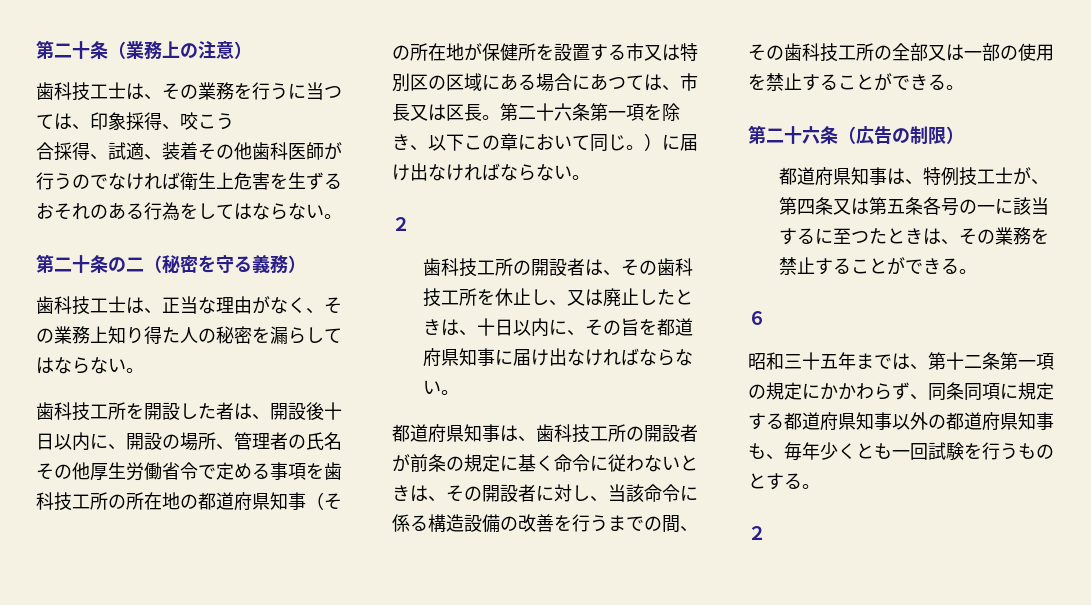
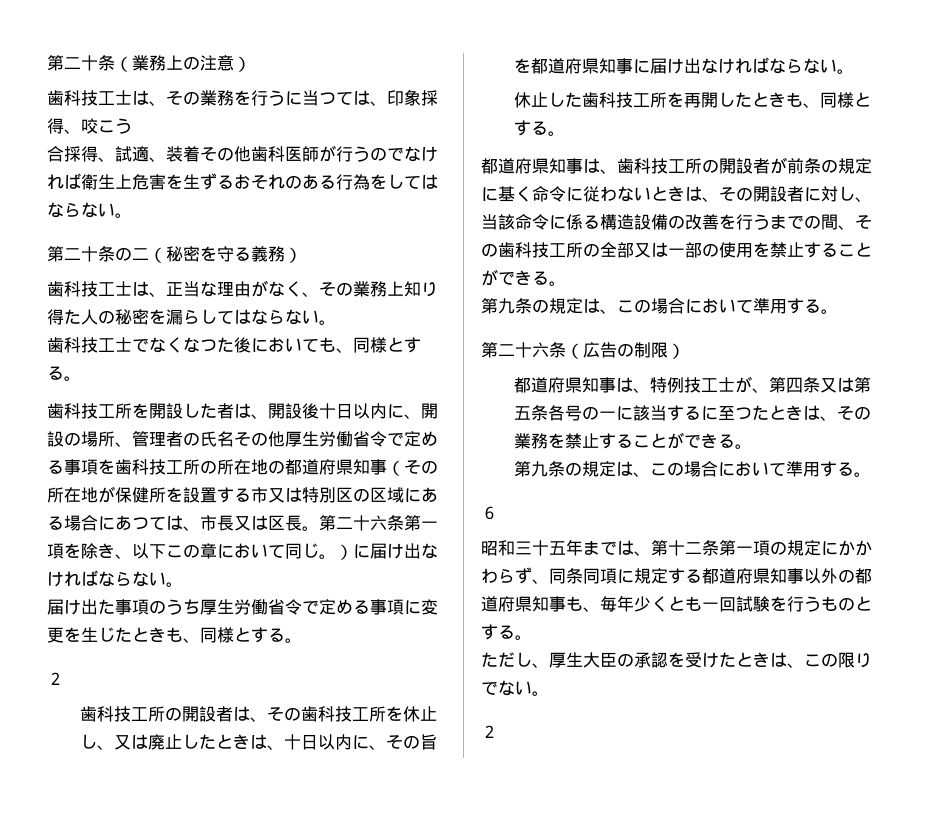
(144, 370) none -> [47,337,421,353] [47,366,81,381] // 歯科技工士でなくなつた後においても、同様とする。
(590, 177) none -> [47,599,438,615] [47,627,302,643] // 届け出た事項のうち厚生労働省令で定める事項に変更を生じたときも、同様とする。
(460, 392) none -> [514,92,872,108] [514,120,566,136] // 休止した歯科技工所を再開したときも、同様とする。
(964, 87) none -> [481,298,838,314] // 第九条の規定は、この場合において準用する。
(978, 271) none -> [514,461,872,477] // 第九条の規定は、この場合において準用する。
(820, 486) none -> [481,652,872,668] [481,680,549,696] // ただし、厚生大臣の承認を受けたときは、この限りでない。

